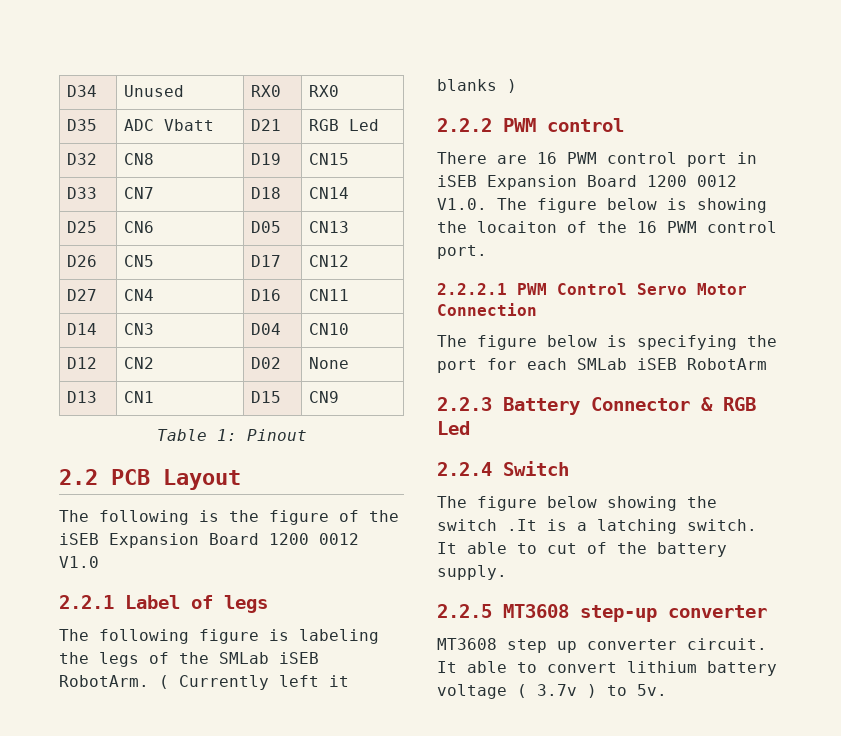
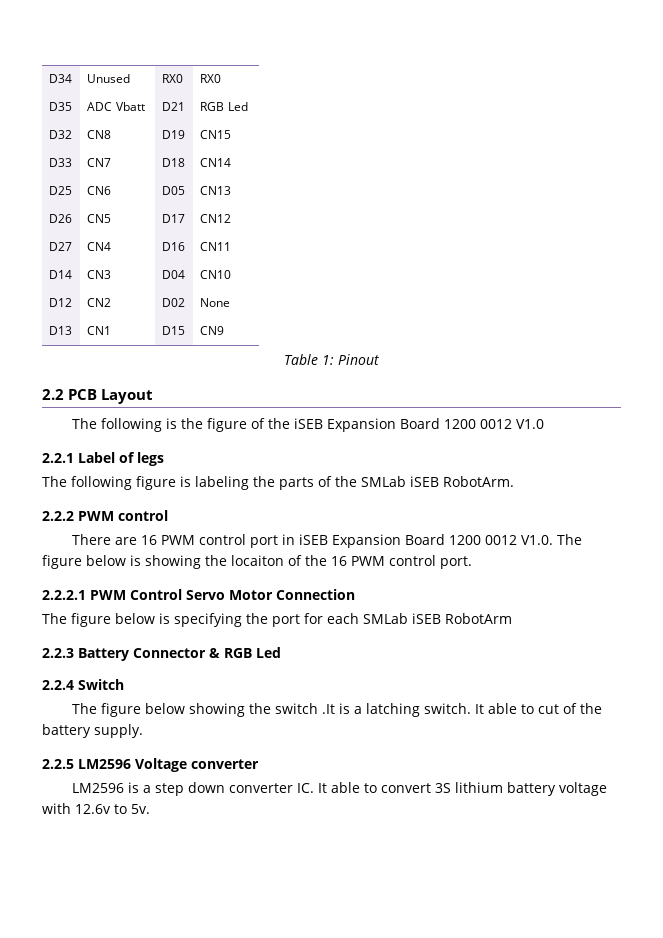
[99,652,139,667] legs -> [279,477,314,490] parts
[159,675,349,690] [437,79,517,93] ( Currently left it blanks ) -> (514, 481) none
[503,604,657,622] MT3608 step-up -> [78,758,187,772] LM2596 Voltage
[437,638,767,653] MT3608 step up converter circuit. -> [72,782,315,796] LM2596 is a step down converter IC.
(617, 667) none -> [435,783,452,793] 3S
[517,684,597,698] ( 3.7v ) -> [42,803,111,814] with 12.6v

